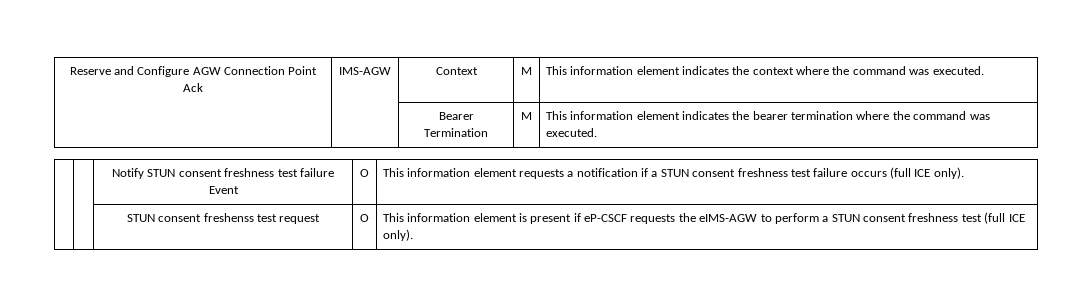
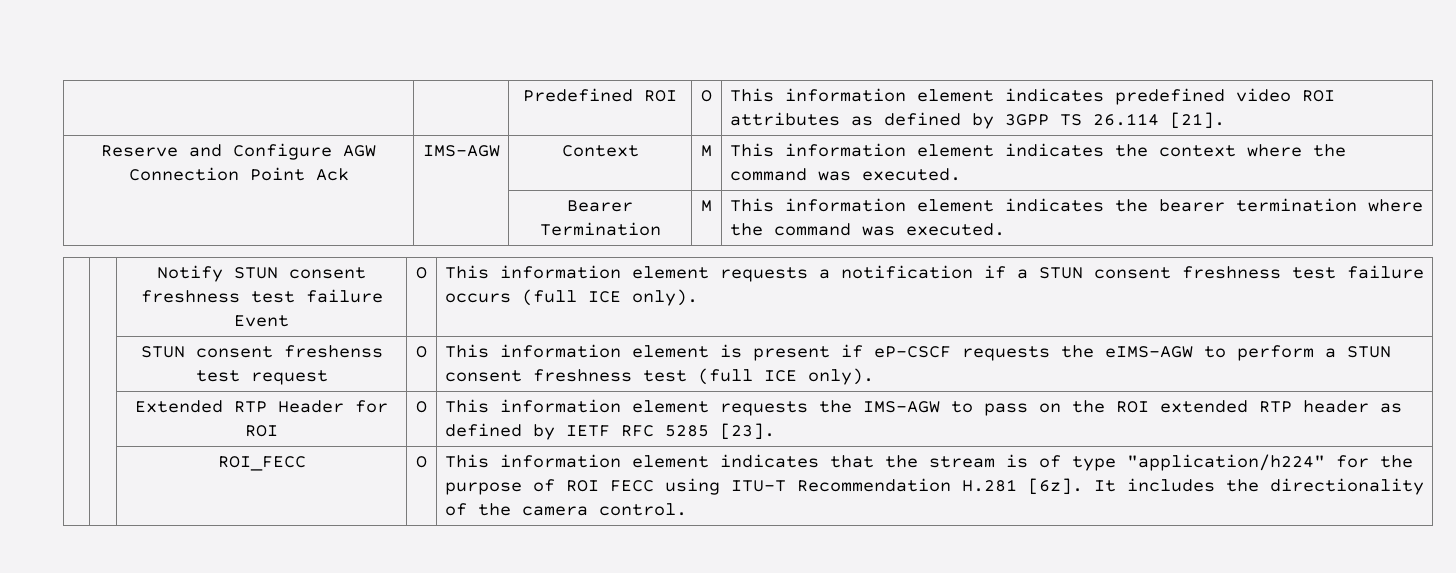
(69, 71) none -> [523,88,677,102] [701,90,712,102] [729,88,1335,105] [729,112,1225,129] | | Predefined ROI | O | This information element indicates predefined video ROI attributes as defined by 3GPP TS 26.114 [21]. //
(413, 235) none -> [135,400,388,413] [245,425,278,437] [416,401,427,413] [444,399,1402,416] [444,423,775,440] [217,456,306,471] [416,456,427,468] [444,454,1413,471] [444,478,1424,495] [444,503,687,516] // | | Extended RTP Header for ROI | O | This information element requests the IMS-AGW to pass on the ROI extended RTP header as defined by IETF RFC 5285 [23]. // | | ROI_FECC | O | This information element indicates that the stream is of type "application/h224" for the purpose of ROI FECC using ITU-T Recommendation H.281 [6z]. It includes the directionality of the camera control.

